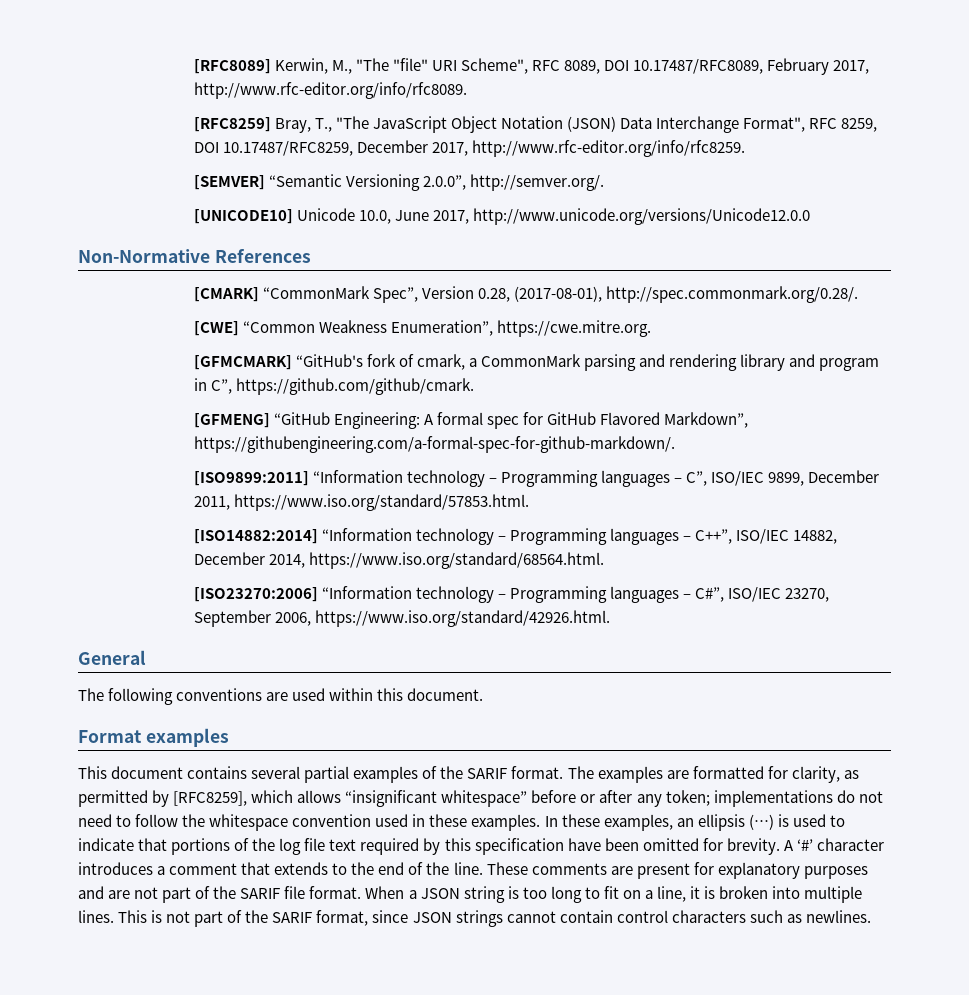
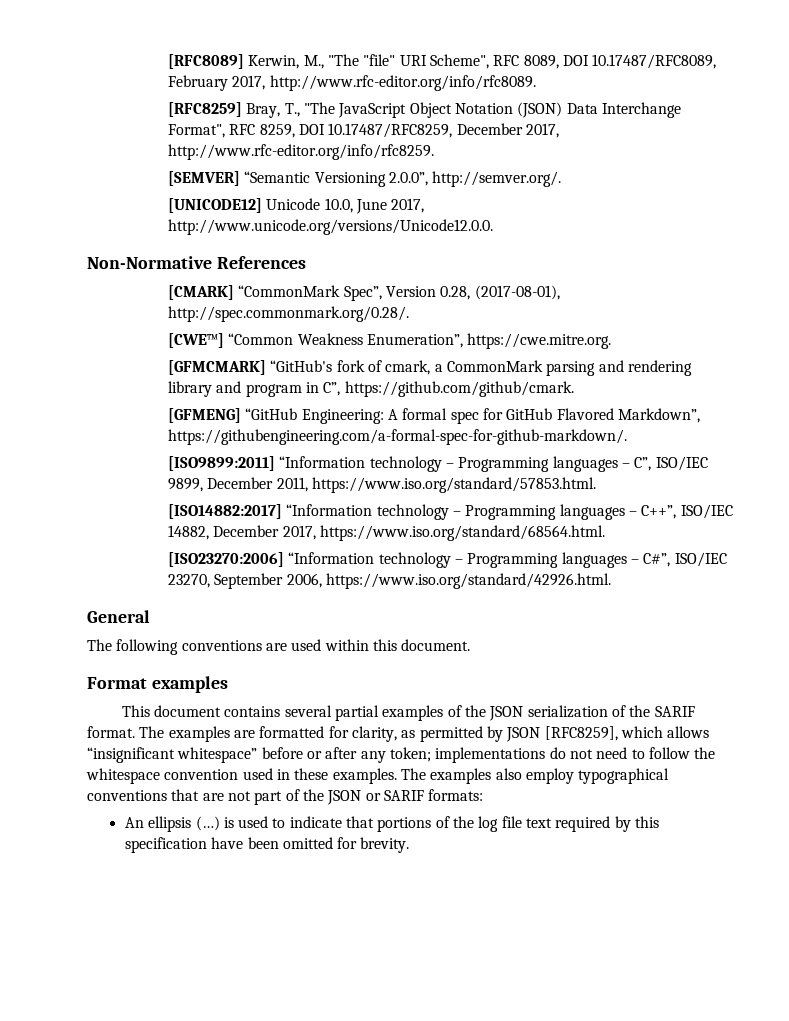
[193,209,293,224] [UNICODE10] -> [168,198,263,213] [UNICODE12]
[472,208,810,225] http://www.unicode.org/versions/Unicode12.0.0 -> [168,219,494,235] http://www.unicode.org/versions/Unicode12.0.0.
[193,321,239,336] [CWE] -> [168,333,225,348] [CWE™]
[193,529,318,544] [ISO14882:2014] -> [168,504,283,519] [ISO14882:2017]
[268,554,305,568] 2014, -> [282,525,316,540] 2017,
(464, 772) none -> [489,705,651,721] JSON serialization of the
(170, 798) none -> [506,727,541,742] JSON
[544,814,694,831] In these examples, an -> [400,768,670,784] [87,789,484,805] [124,817,144,828] The examples also employ typographical conventions that are not part of the JSON or SARIF formats: // An
[783,838,884,851] [78,862,868,879] [78,886,863,903] [78,910,871,927] A ‘#’ character introduces a comment that extends to the end of the line. These comments are present for explanatory purposes and are not part of the SARIF file format. When a JSON string is too long to fit on a line, it is broken into multiple lines. This is not part of the SARIF format, since JSON strings cannot contain control characters such as newlines. -> (410, 845) none

